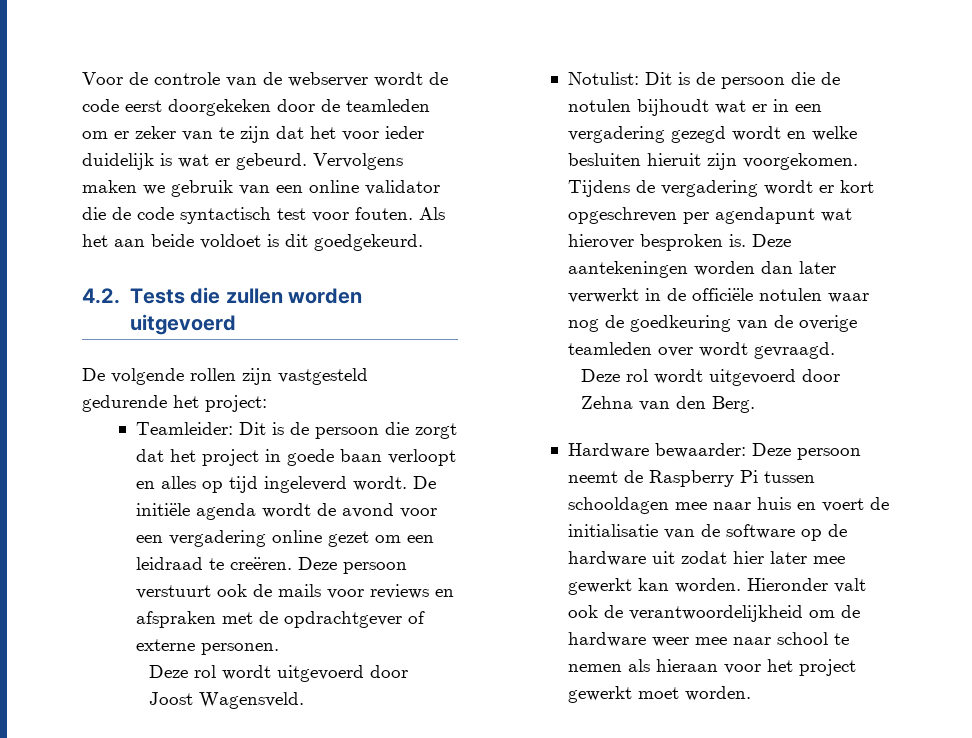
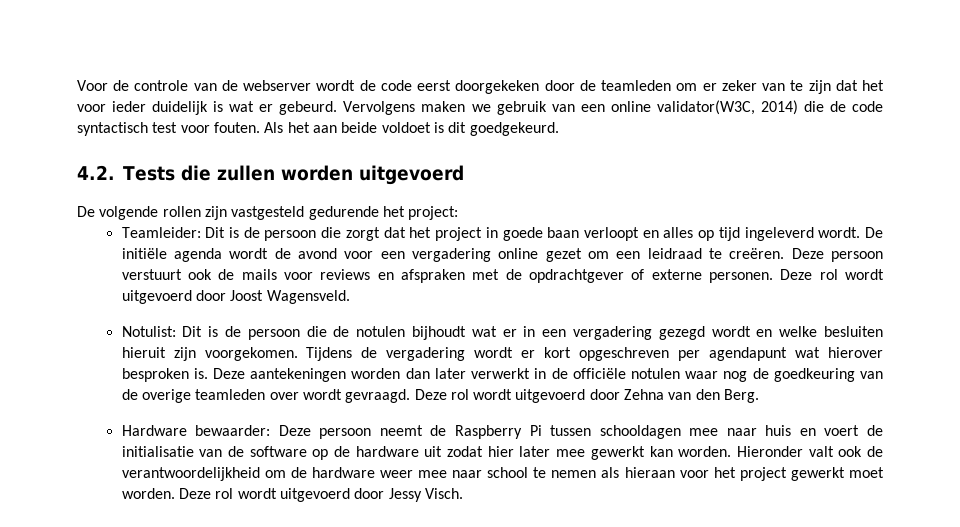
[365,180,440,195] validator -> [656,100,798,115] validator(W3C, 2014)
(280, 649) // -> (773, 277) none
(836, 350) // -> (411, 396) none
(752, 693) none -> [178,488,463,502] Deze rol wordt uitgevoerd door Jessy Visch.

